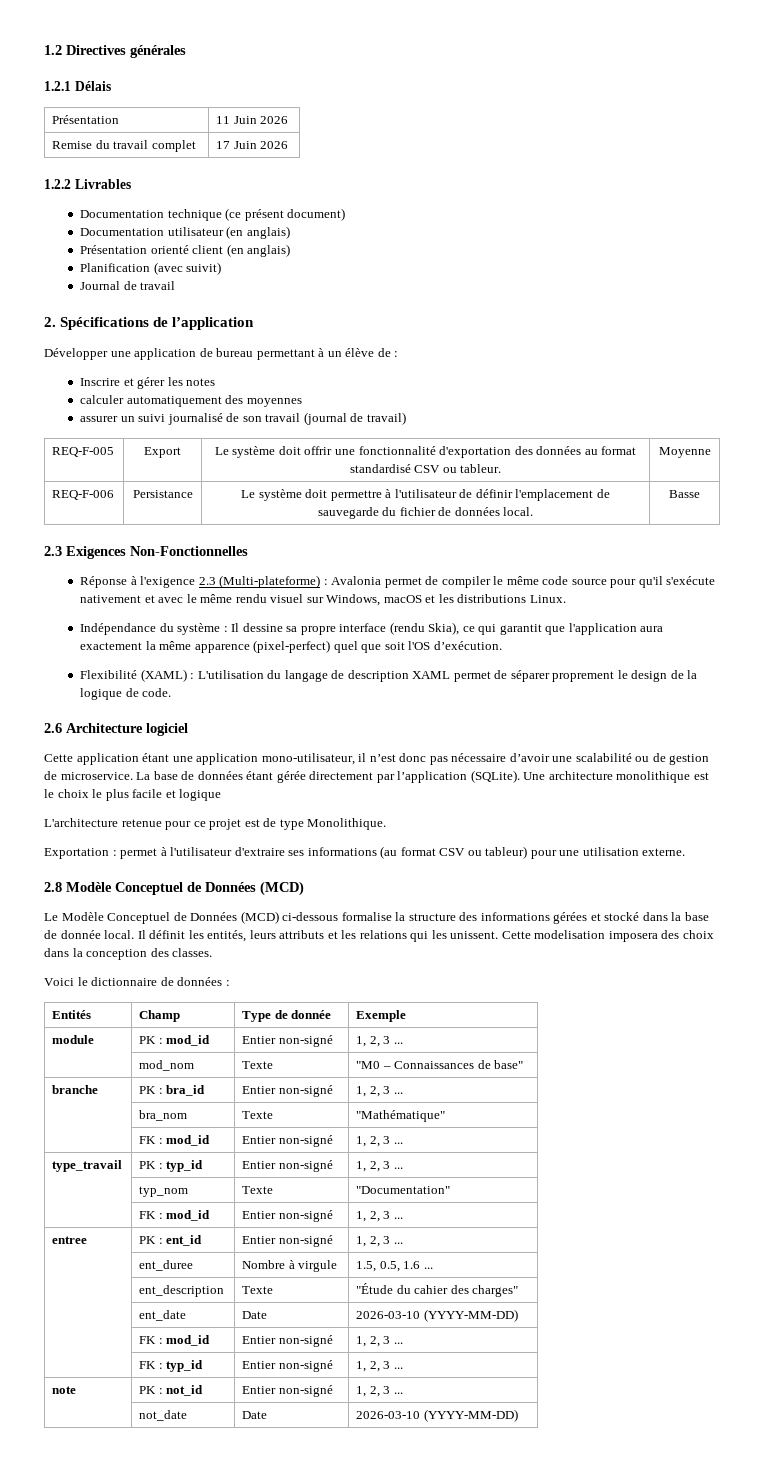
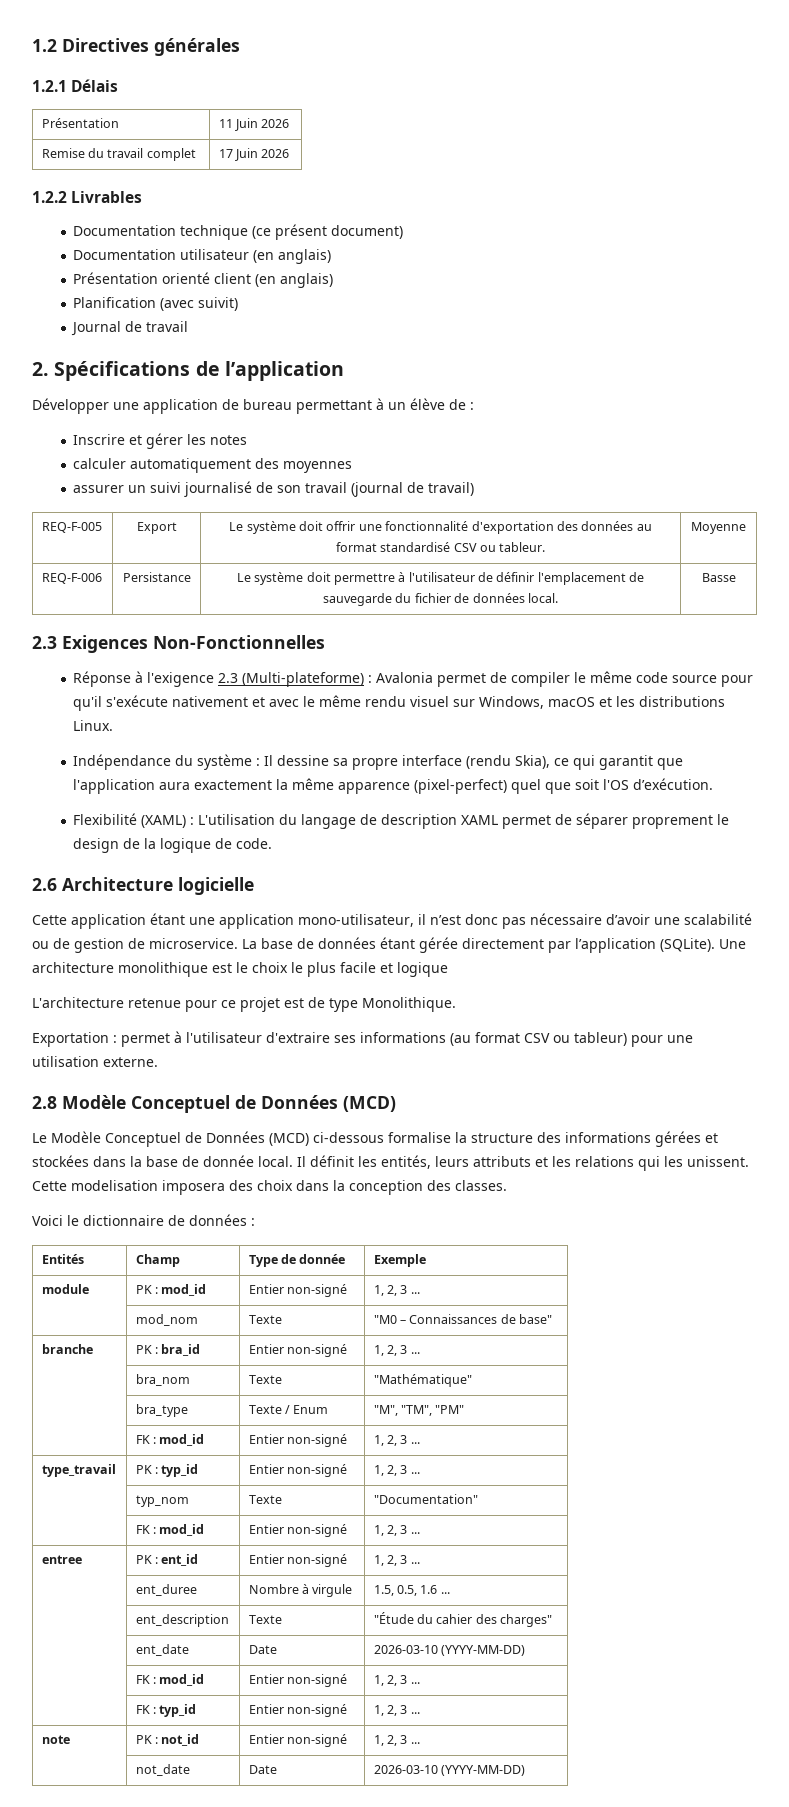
[146,723,188,736] logiciel -> [178,877,254,895] logicielle
[604,912,640,921] stocké -> [32,1155,89,1167] stockées
(446, 1116) none -> [135,1404,188,1417] [248,1405,329,1414] [373,1405,465,1416] // | bra_type | Texte / Enum | "M", "TM", "PM"

